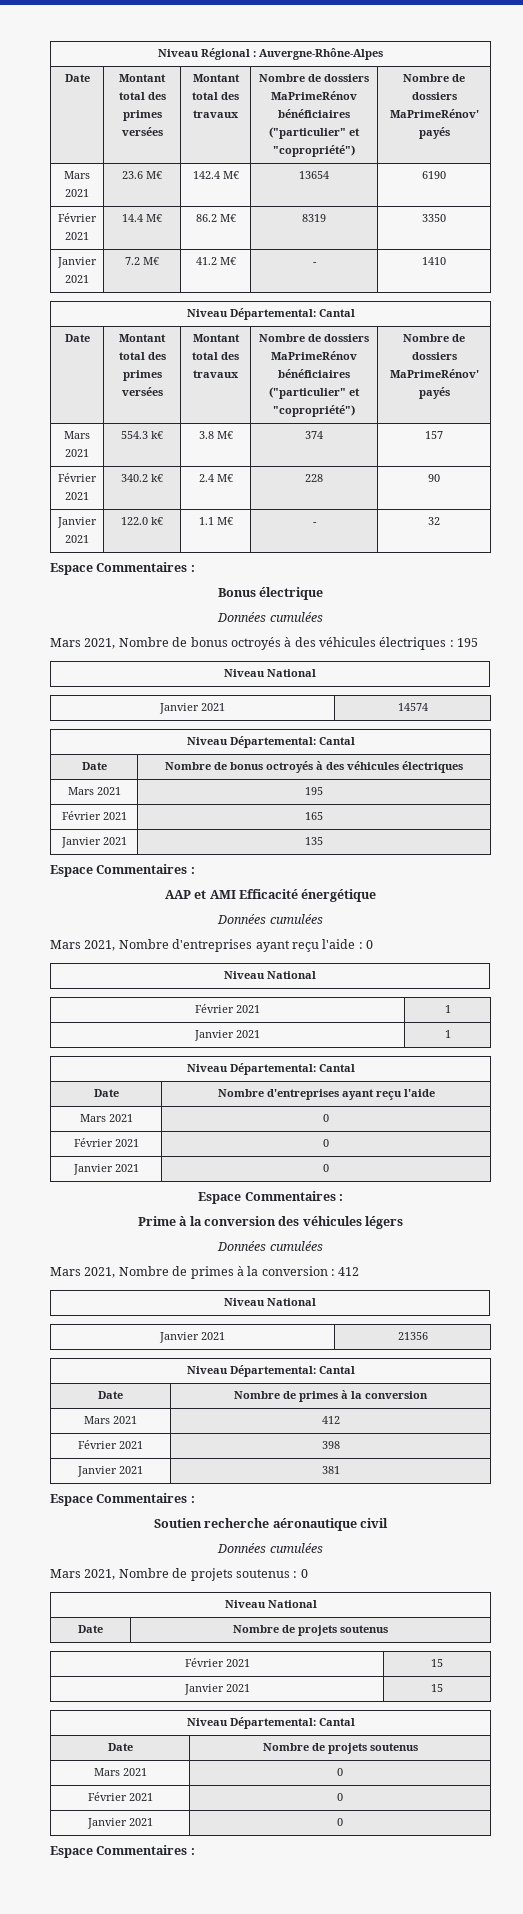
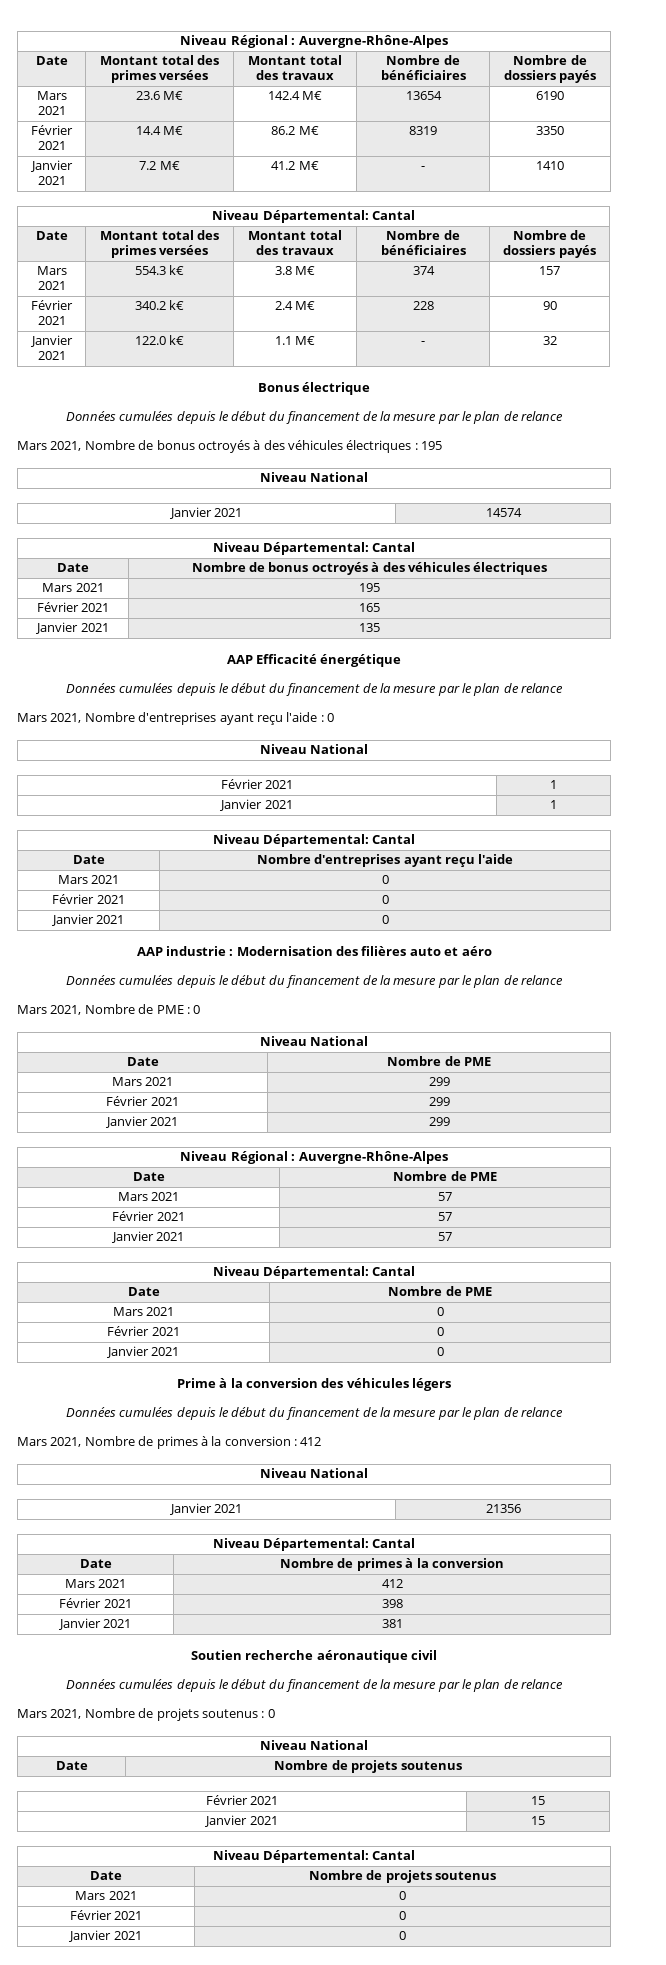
[323,74,369,82] [271,91,357,100] [278,109,350,118] [269,127,360,139] [273,145,355,157] [403,74,465,82] [411,92,457,100] [389,109,479,118] dossiers MaPrimeRénov bénéficiaires ("particulier" et "copropriété") | Nombre de dossiers MaPrimeRénov' -> [380,70,466,80] [513,55,587,65] [503,70,556,80] bénéficiaires | Nombre de dossiers
[323,334,369,342] [271,351,357,360] [278,369,350,378] [269,387,360,399] [273,405,355,417] [403,334,465,342] [411,352,457,360] [389,369,479,378] dossiers MaPrimeRénov bénéficiaires ("particulier" et "copropriété") | Nombre de dossiers MaPrimeRénov' -> [380,245,466,255] [512,230,587,240] [503,245,556,255] bénéficiaires | Nombre de dossiers
[50,562,195,575] // Espace Commentaires : -> (557, 340) none
(323, 617) none -> [176,411,564,424] depuis le début du financement de la mesure par le plan de relance
[50,864,195,877] [164,890,236,899] // Espace Commentaires : // AAP et AMI -> [226,655,253,664] // AAP
(323, 919) none -> [176,683,564,696] depuis le début du financement de la mesure par le plan de relance
[198,1191,343,1204] Espace Commentaires : -> [136,946,492,956] [65,975,564,988] [17,1004,201,1015] [259,1036,369,1046] [126,1057,159,1066] [387,1056,491,1066] [111,1077,174,1086] [428,1077,450,1086] [106,1096,179,1106] [428,1097,450,1106] [104,1116,179,1128] [428,1117,450,1126] [180,1151,448,1164] [132,1172,165,1181] [393,1171,497,1181] [117,1192,180,1201] [438,1192,452,1201] [112,1211,185,1221] [438,1212,452,1221] [110,1231,185,1243] [438,1232,452,1241] [212,1266,416,1279] [127,1287,160,1296] [388,1286,492,1296] [112,1307,175,1316] [436,1307,444,1316] [107,1326,180,1336] [436,1327,444,1336] [105,1346,180,1358] [436,1347,444,1356] AAP industrie : Modernisation des filières auto et aéro // Données cumulées depuis le début du financement de la mesure par le plan de relance // Mars 2021, Nombre de PME : 0 // Niveau National // Date | Nombre de PME // Mars 2021 | 299 // Février 2021 | 299 // Janvier 2021 | 299 // Niveau Régional : Auvergne-Rhône-Alpes // Date | Nombre de PME // Mars 2021 | 57 // Février 2021 | 57 // Janvier 2021 | 57 // Niveau Départemental: Cantal // Date | Nombre de PME // Mars 2021 | 0 // Février 2021 | 0 // Janvier 2021 | 0
(323, 1246) none -> [176,1407,564,1420] depuis le début du financement de la mesure par le plan de relance
[50,1493,195,1506] // Espace Commentaires : -> (403, 1623) none
(323, 1548) none -> [176,1679,564,1692] depuis le début du financement de la mesure par le plan de relance
[50,1845,195,1858] // Espace Commentaires : -> (406, 1935) none

